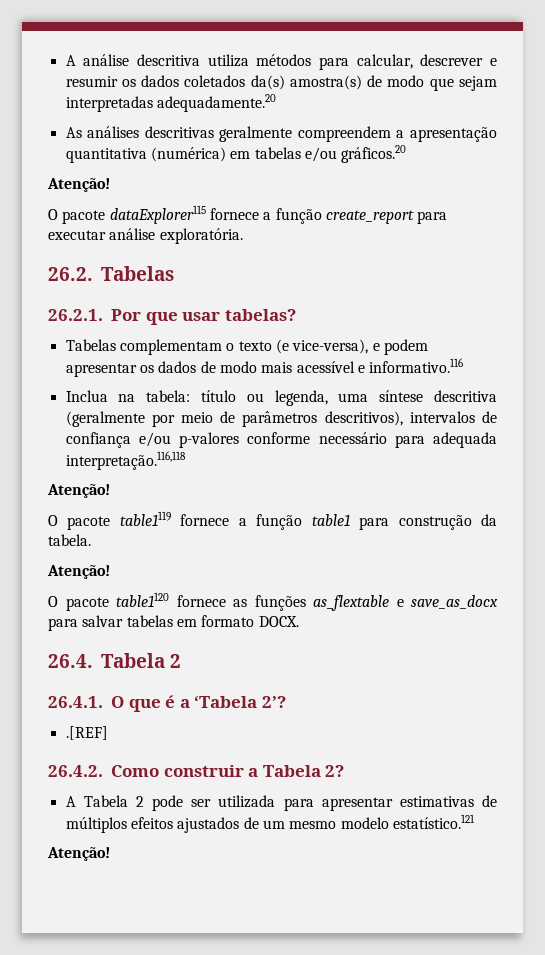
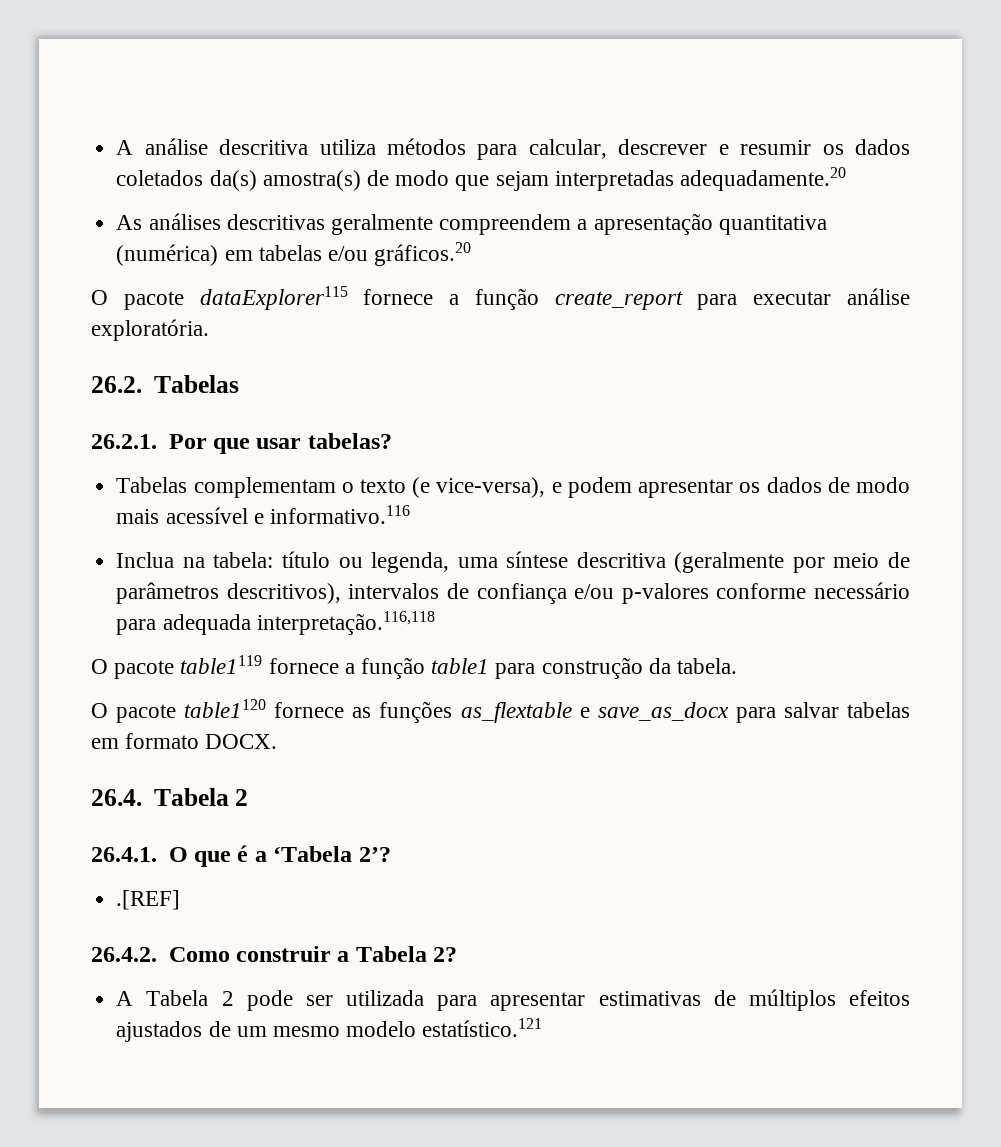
[47,178,110,192] // Atenção! -> (472, 254) none
[47,484,110,498] // Atenção! -> (435, 623) none
[47,565,110,579] // Atenção! -> (738, 666) none
[47,847,110,861] // Atenção! -> (543, 1027) none

